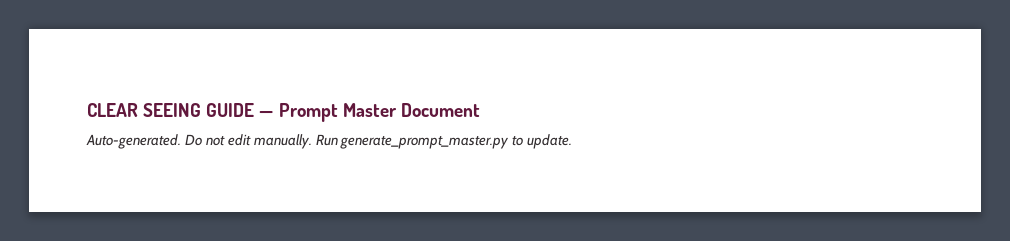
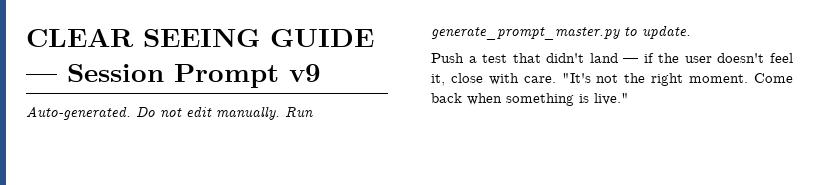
[278,103,480,122] Prompt Master Document -> [67,64,321,88] Session Prompt v9
(573, 141) none -> [431,53,793,63] [431,73,793,86] [431,93,629,106] // Push a test that didn't land — if the user doesn't feel it, close with care. "It's not the right moment. Come back when something is live."

